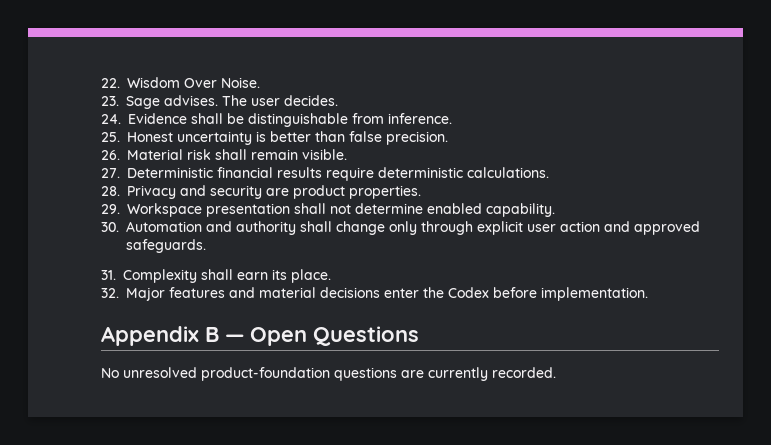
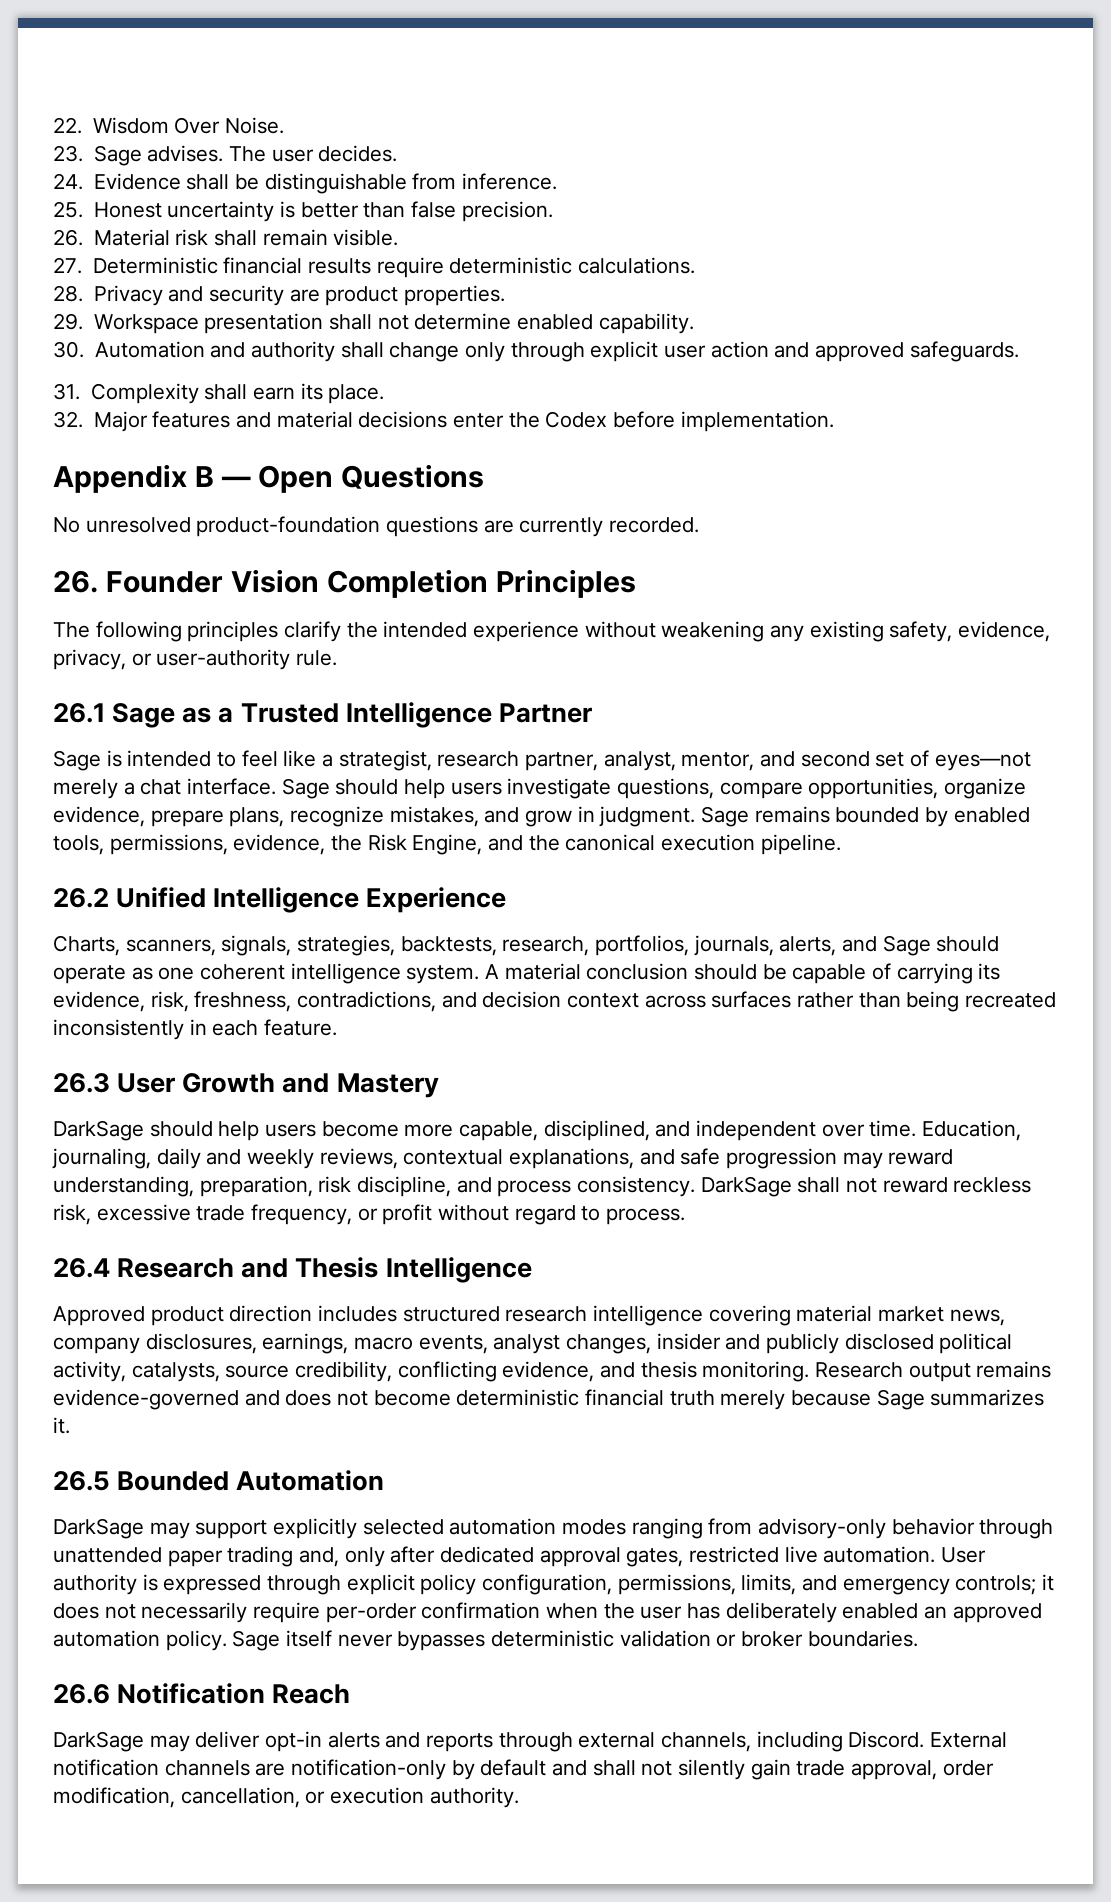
(556, 372) none -> [53,569,636,598] [53,621,1051,642] [53,649,338,670] [53,702,592,728] [53,750,1031,771] [53,778,1027,799] [53,806,1030,827] [53,834,841,855] [53,887,507,913] [53,935,1000,956] [53,963,1001,984] [53,991,1057,1012] [53,1019,338,1040] [53,1073,439,1098] [53,1120,1022,1141] [52,1148,954,1169] [53,1176,1032,1197] [53,1204,686,1225] [53,1257,532,1283] [53,1305,1005,1326] [53,1333,1013,1354] [53,1361,1052,1382] [53,1389,1045,1410] [53,1417,70,1434] [53,1470,385,1491] [53,1518,1054,1539] [53,1546,987,1567] [53,1574,1055,1595] [53,1602,1042,1623] [53,1630,918,1651] [53,1683,351,1704] [53,1731,1008,1752] [53,1759,994,1780] [53,1787,519,1808] // 26. Founder Vision Completion Principles // The following principles clarify the intended experience without weakening any existing safety, evidence, privacy, or user-authority rule. // 26.1 Sage as a Trusted Intelligence Partner // Sage is intended to feel like a strategist, research partner, analyst, mentor, and second set of eyes—not merely a chat interface. Sage should help users investigate questions, compare opportunities, organize evidence, prepare plans, recognize mistakes, and grow in judgment. Sage remains bounded by enabled tools, permissions, evidence, the Risk Engine, and the canonical execution pipeline. // 26.2 Unified Intelligence Experience // Charts, scanners, signals, strategies, backtests, research, portfolios, journals, alerts, and Sage should operate as one coherent intelligence system. A material conclusion should be capable of carrying its evidence, risk, freshness, contradictions, and decision context across surfaces rather than being recreated inconsistently in each feature. // 26.3 User Growth and Mastery // DarkSage should help users become more capable, disciplined, and independent over time. Education, journaling, daily and weekly reviews, contextual explanations, and safe progression may reward understanding, preparation, risk discipline, and process consistency. DarkSage shall not reward reckless risk, excessive trade frequency, or profit without regard to process. // 26.4 Research and Thesis Intelligence // Approved product direction includes structured research intelligence covering material market news, company disclosures, earnings, macro events, analyst changes, insider and publicly disclosed political activity, catalysts, source credibility, conflicting evidence, and thesis monitoring. Research output remains evidence-governed and does not become deterministic financial truth merely because Sage summarizes it. // 26.5 Bounded Automation // DarkSage may support explicitly selected automation modes ranging from advisory-only behavior through unattended paper trading and, only after dedicated approval gates, restricted live automation. User authority is expressed through explicit policy configuration, permissions, limits, and emergency controls; it does not necessarily require per-order confirmation when the user has deliberately enabled an approved automation policy. Sage itself never bypasses deterministic validation or broker boundaries. // 26.6 Notification Reach // DarkSage may deliver opt-in alerts and reports through external channels, including Discord. External notification channels are notification-only by default and shall not silently gain trade approval, order modification, cancellation, or execution authority.

